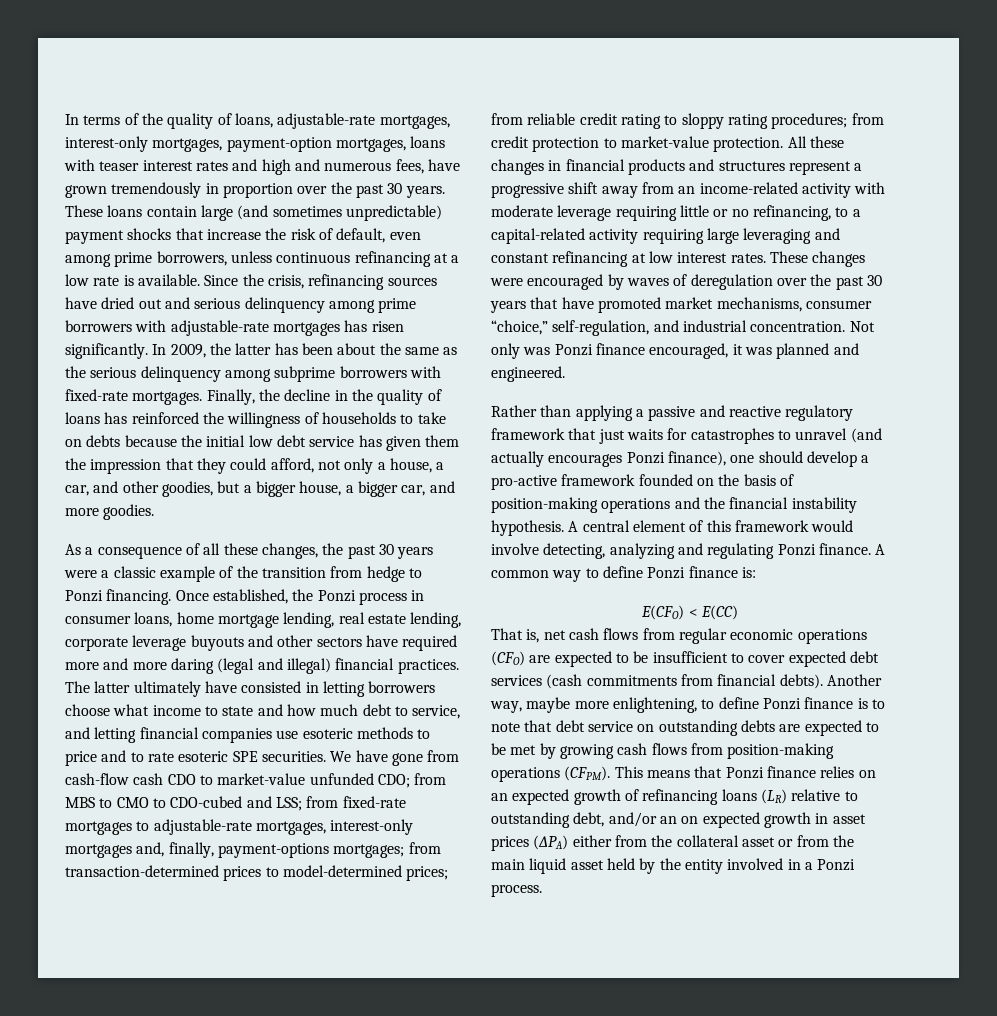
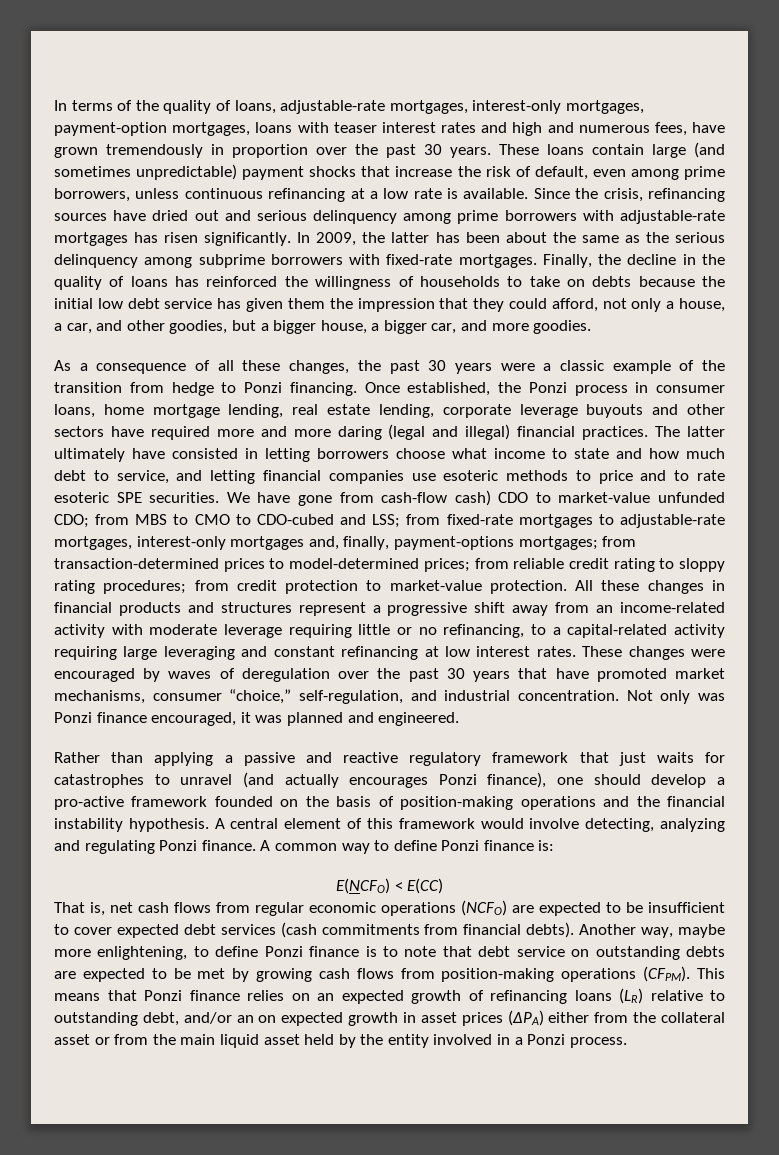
[133,773,164,785] cash -> [454,490,491,506] cash)
[641,605,685,620] E(CFO) -> [335,878,390,894] E(NCFO)
[491,651,525,666] (CFO) -> [461,900,507,916] (NCFO)

